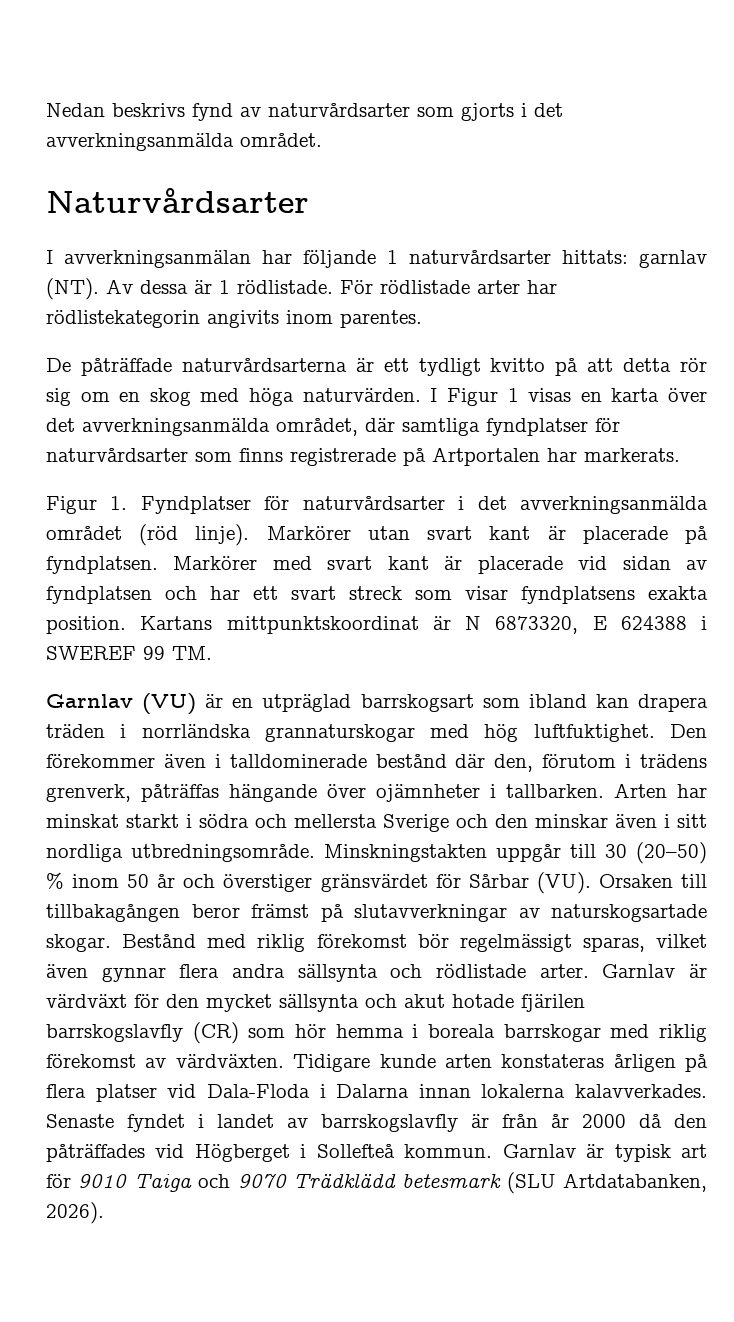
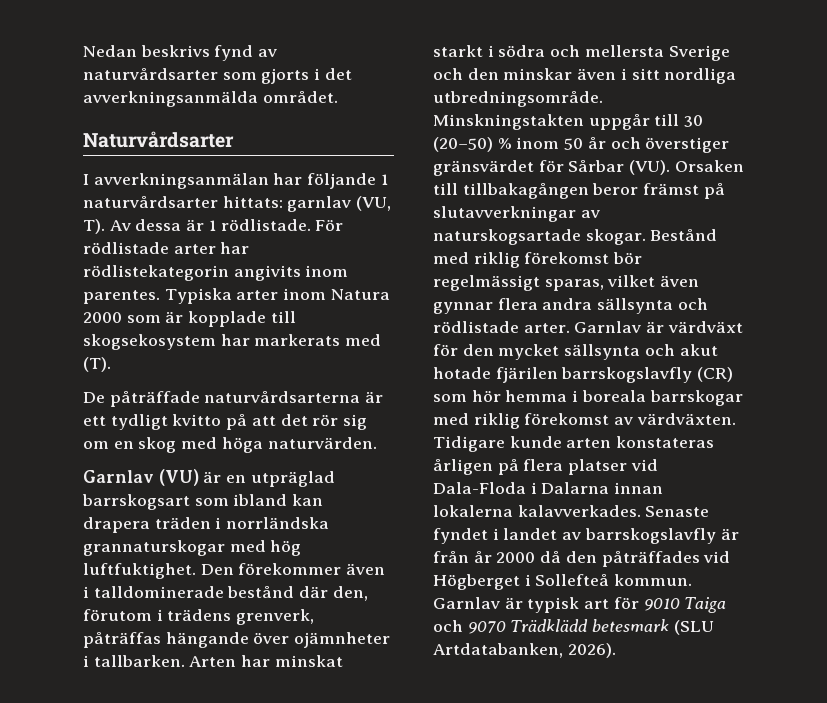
[46,278,99,300] (NT). -> [356,196,392,211] [83,219,105,234] (VU, T).
(422, 319) none -> [164,288,390,304] [83,311,296,327] [83,334,382,350] [83,357,111,372] Typiska arter inom Natura 2000 som är kopplade till skogsekosystem har markerats med (T).
[623,358,672,372] detta -> [280,414,308,426] det
[430,388,708,406] [46,418,620,436] [46,447,680,466] [46,496,708,514] [46,524,708,546] [46,556,708,574] [46,586,708,604] [46,616,707,634] [46,646,212,660] I Figur 1 visas en karta över det avverkningsanmälda området, där samtliga fyndplatser för naturvårdsarter som finns registrerade på Artportalen har markerats. // Figur 1. Fyndplatser för naturvårdsarter i det avverkningsanmälda området (röd linje). Markörer utan svart kant är placerade på fyndplatsen. Markörer med svart kant är placerade vid sidan av fyndplatsen och har ett svart streck som visar fyndplatsens exakta position. Kartans mittpunktskoordinat är N 6873320, E 624388 i SWEREF 99 TM. -> (377, 443) none

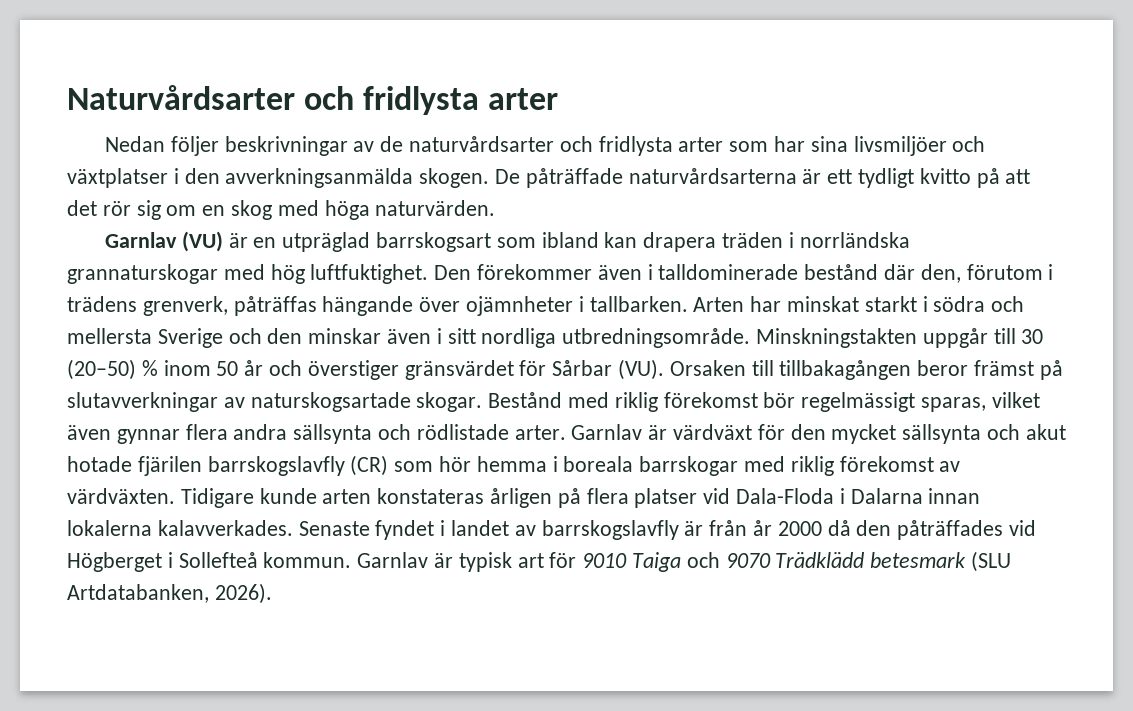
[83,45,278,61] [83,68,352,84] [83,91,338,107] [83,131,234,148] [83,173,388,189] [83,196,392,212] [83,219,344,234] [83,242,250,254] [83,265,349,281] [83,288,390,304] [83,311,296,327] [83,334,382,350] [83,357,111,372] Nedan beskrivs fynd av naturvårdsarter som gjorts i det avverkningsanmälda området. // Naturvårdsarter // I avverkningsanmälan har följande 1 naturvårdsarter hittats: garnlav (VU, T). Av dessa är 1 rödlistade. För rödlistade arter har rödlistekategorin angivits inom parentes. Typiska arter inom Natura 2000 som är kopplade till skogsekosystem har markerats med (T). // -> [67,85,559,115] [104,136,986,156] [67,168,490,188] Naturvårdsarter och fridlysta arter // Nedan följer beskrivningar av de naturvårdsarter och fridlysta arter som har sina livsmiljöer och växtplatser i den avverkningsanmälda skogen.

